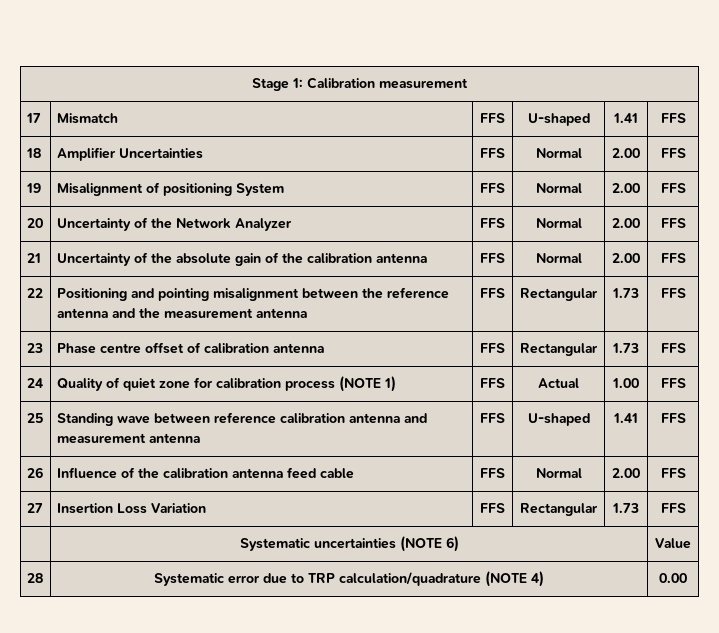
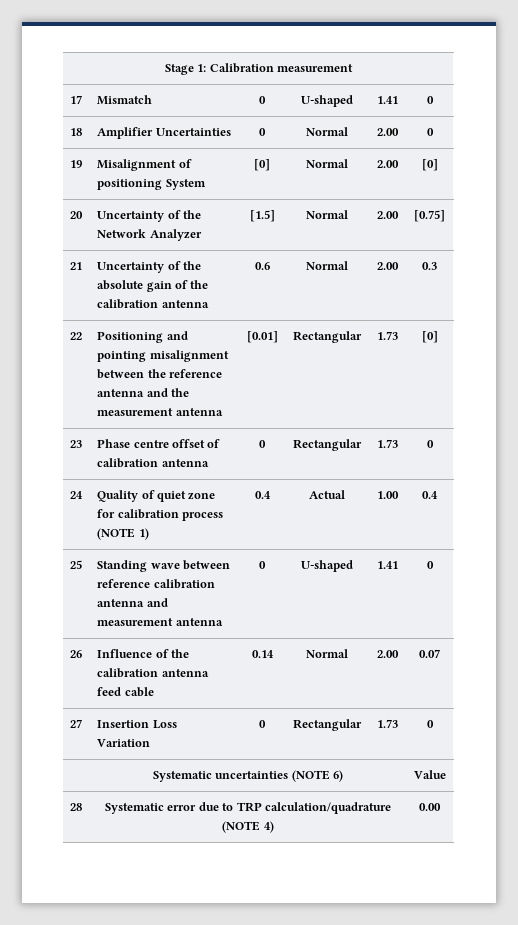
[480,113,505,123] [527,113,590,126] [613,113,638,123] [660,113,686,123] FFS | U-shaped | 1.41 | FFS -> [259,96,266,104] [301,95,353,107] [376,96,398,104] [426,96,434,104] 0 | U-shaped | 1.41 | 0
[480,148,505,158] [535,148,582,158] [612,148,640,158] [660,148,686,158] FFS | Normal | 2.00 | FFS -> [259,128,266,136] [306,127,348,136] [376,128,399,136] [426,128,434,136] 0 | Normal | 2.00 | 0
[480,183,505,193] [535,183,582,193] [612,183,640,193] [660,183,686,193] FFS | Normal | 2.00 | FFS -> [254,159,270,171] [306,159,348,168] [376,160,399,168] [421,159,438,171] [0] | Normal | 2.00 | [0]
[480,218,505,228] [535,218,582,228] [612,218,640,228] [660,218,686,228] FFS | Normal | 2.00 | FFS -> [249,210,275,222] [306,210,348,219] [376,211,399,219] [414,210,445,222] [1.5] | Normal | 2.00 | [0.75]
[480,253,505,263] [535,253,582,263] [612,253,640,263] [660,253,686,263] FFS | Normal | 2.00 | FFS -> [254,262,270,270] [306,261,348,270] [376,262,399,270] [422,262,437,270] 0.6 | Normal | 2.00 | 0.3
[480,288,505,298] [520,288,598,301] [612,288,639,298] [660,288,686,298] FFS | Rectangular | 1.73 | FFS -> [246,331,278,343] [293,331,362,343] [376,331,398,340] [421,331,438,343] [0.01] | Rectangular | 1.73 | [0]
[480,343,505,353] [520,343,598,356] [612,343,639,353] [660,343,686,353] FFS | Rectangular | 1.73 | FFS -> [259,440,266,448] [293,439,362,451] [376,439,398,448] [426,440,434,448] 0 | Rectangular | 1.73 | 0
[480,378,505,388] FFS -> [254,491,271,499] 0.4
[660,378,686,388] FFS -> [422,491,438,499] 0.4
[480,413,505,423] [527,413,590,426] [613,413,638,423] [660,413,686,423] FFS | U-shaped | 1.41 | FFS -> [259,561,266,569] [301,560,353,572] [376,561,398,569] [426,561,434,569] 0 | U-shaped | 1.41 | 0
[480,468,505,478] [535,468,582,478] [612,468,640,478] [660,468,686,478] FFS | Normal | 2.00 | FFS -> [251,650,274,658] [306,649,348,658] [376,650,399,658] [419,649,440,658] 0.14 | Normal | 2.00 | 0.07
[480,503,505,513] [520,503,598,516] [612,503,639,513] [660,503,686,513] FFS | Rectangular | 1.73 | FFS -> [259,720,266,728] [293,719,362,731] [376,719,398,728] [426,720,434,728] 0 | Rectangular | 1.73 | 0

